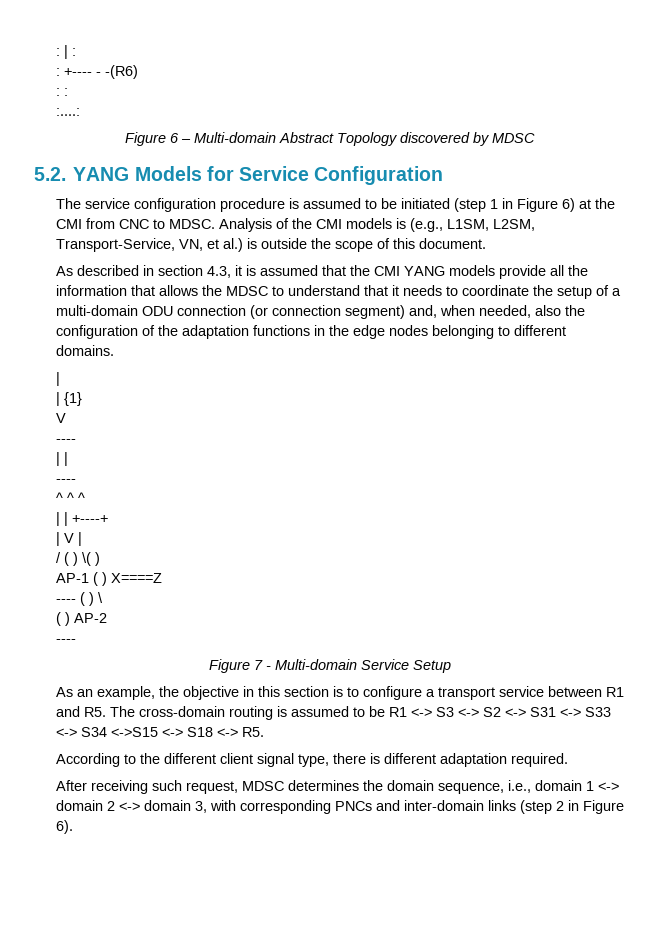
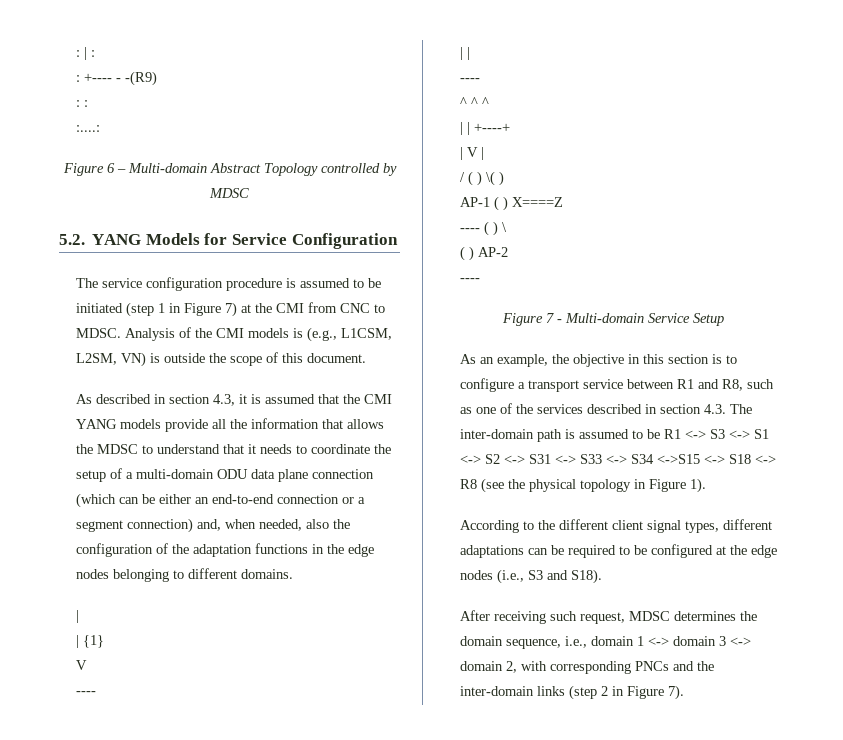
[104,65,138,79] -(R6) -> [124,71,157,86] -(R9)
[400,132,470,143] discovered -> [320,163,380,173] controlled
[561,198,575,212] 6) -> [224,302,237,317] 7)
[446,219,535,231] [55,238,243,252] L1SM, L2SM, Transport-Service, VN, et al.) -> [340,328,392,340] [75,352,146,367] L1CSM, L2SM, VN)
[176,305,405,319] connection (or connection segment) -> [250,469,374,482] [75,493,365,508] [75,518,193,533] data plane connection (which can be either an end-to-end connection or a segment connection)
[83,706,273,720] R5. The cross-domain routing -> [721,379,774,391] [459,403,752,414] [459,429,562,442] R8, such as one of the services described in section 4.3. The inter-domain path
(479, 712) none -> [753,429,769,439] [459,455,481,464] S1 <->
[241,727,264,737] R5. -> [459,478,706,493] R8 (see the physical topology in Figure 1).
[297,753,568,767] type, there is different adaptation required. -> [684,519,772,533] [459,544,777,558] [459,569,602,584] types, different adaptations can be required to be configured at the edge nodes (i.e., S3 and S18).
[106,800,207,813] 2 <-> domain 3, -> [718,636,751,646] [459,661,517,673] 3 <-> domain 2,
(400, 805) none -> [696,661,714,671] the
[55,820,73,834] 6). -> [667,685,684,700] 7).

